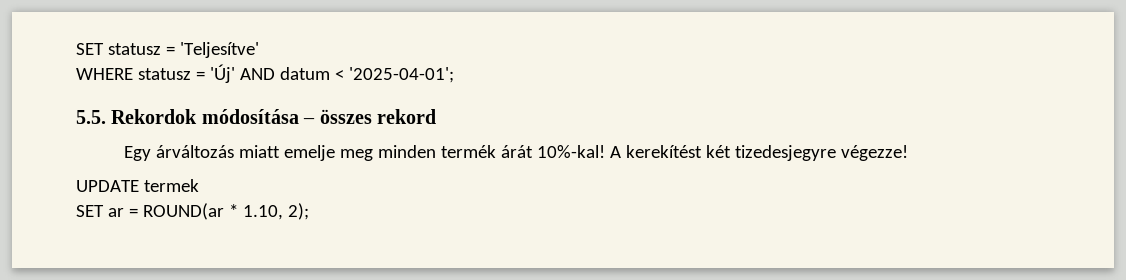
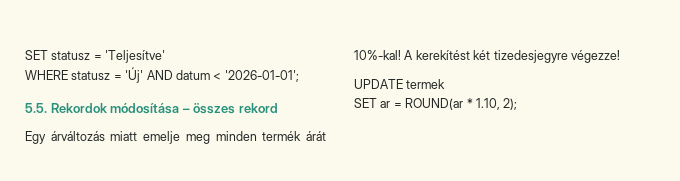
[348,67,454,83] '2025-04-01'; -> [224,70,299,82] '2026-01-01';

